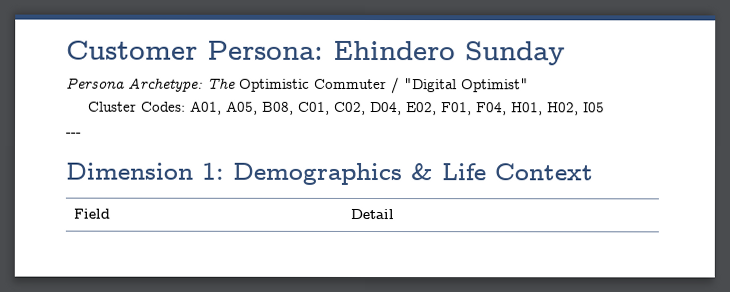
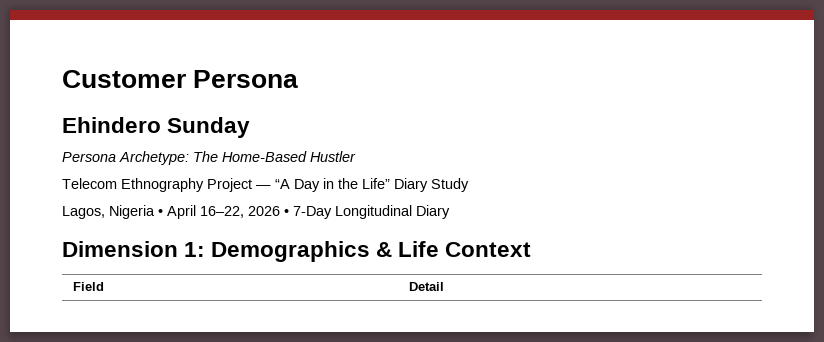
[207,40,324,60] Persona: -> [193,70,299,88] Persona //
[239,77,529,95] [88,100,606,116] [66,132,82,137] Optimistic Commuter / "Digital Optimist" // Cluster Codes: A01, A05, B08, C01, C02, D04, E02, F01, F04, H01, H02, I05 // --- -> [222,151,356,162] [62,178,469,192] [62,205,450,219] Home-Based Hustler // Telecom Ethnography Project — “A Day in the Life” Diary Study // Lagos, Nigeria • April 16–22, 2026 • 7-Day Longitudinal Diary

